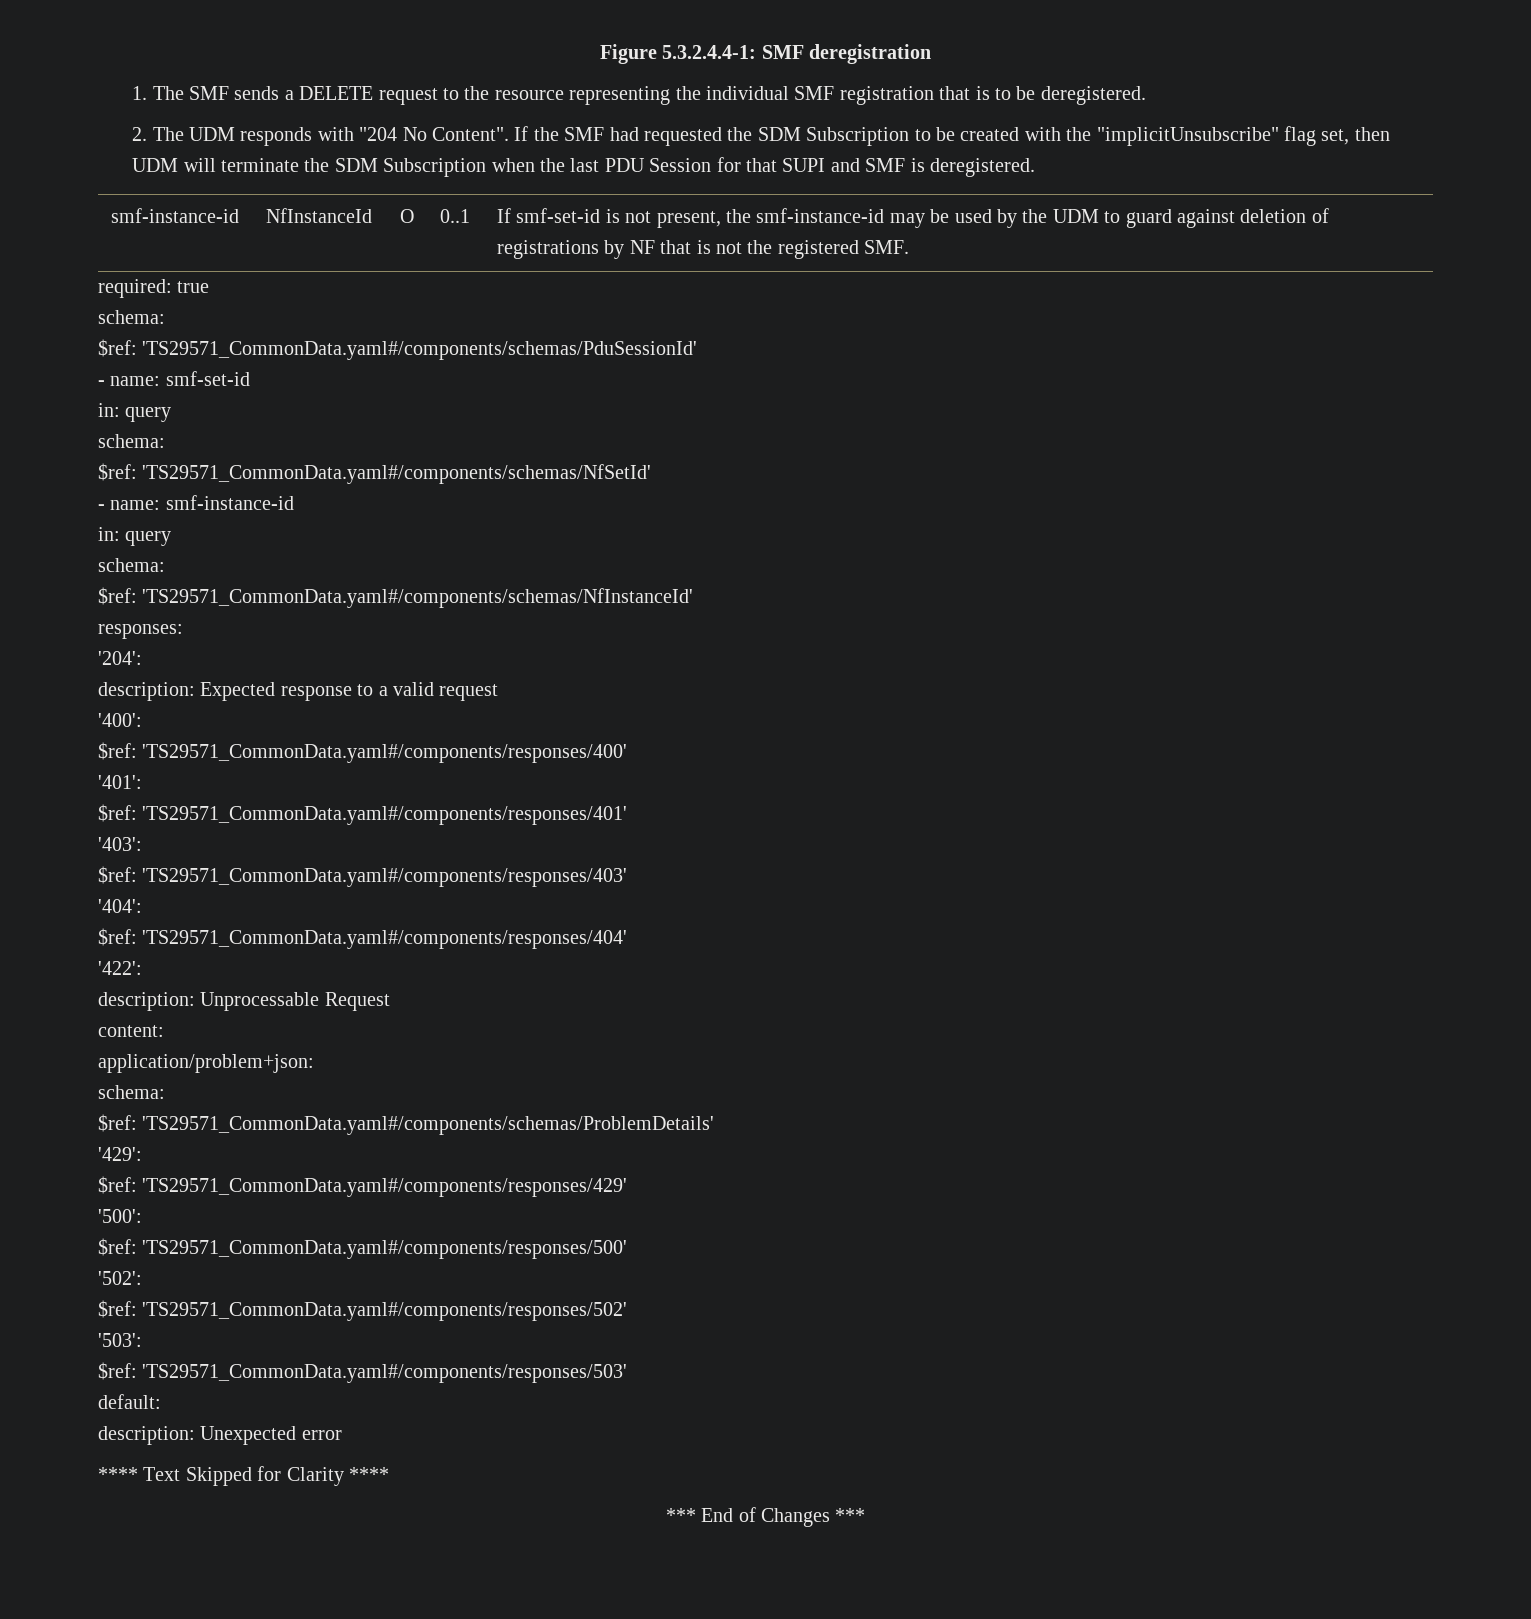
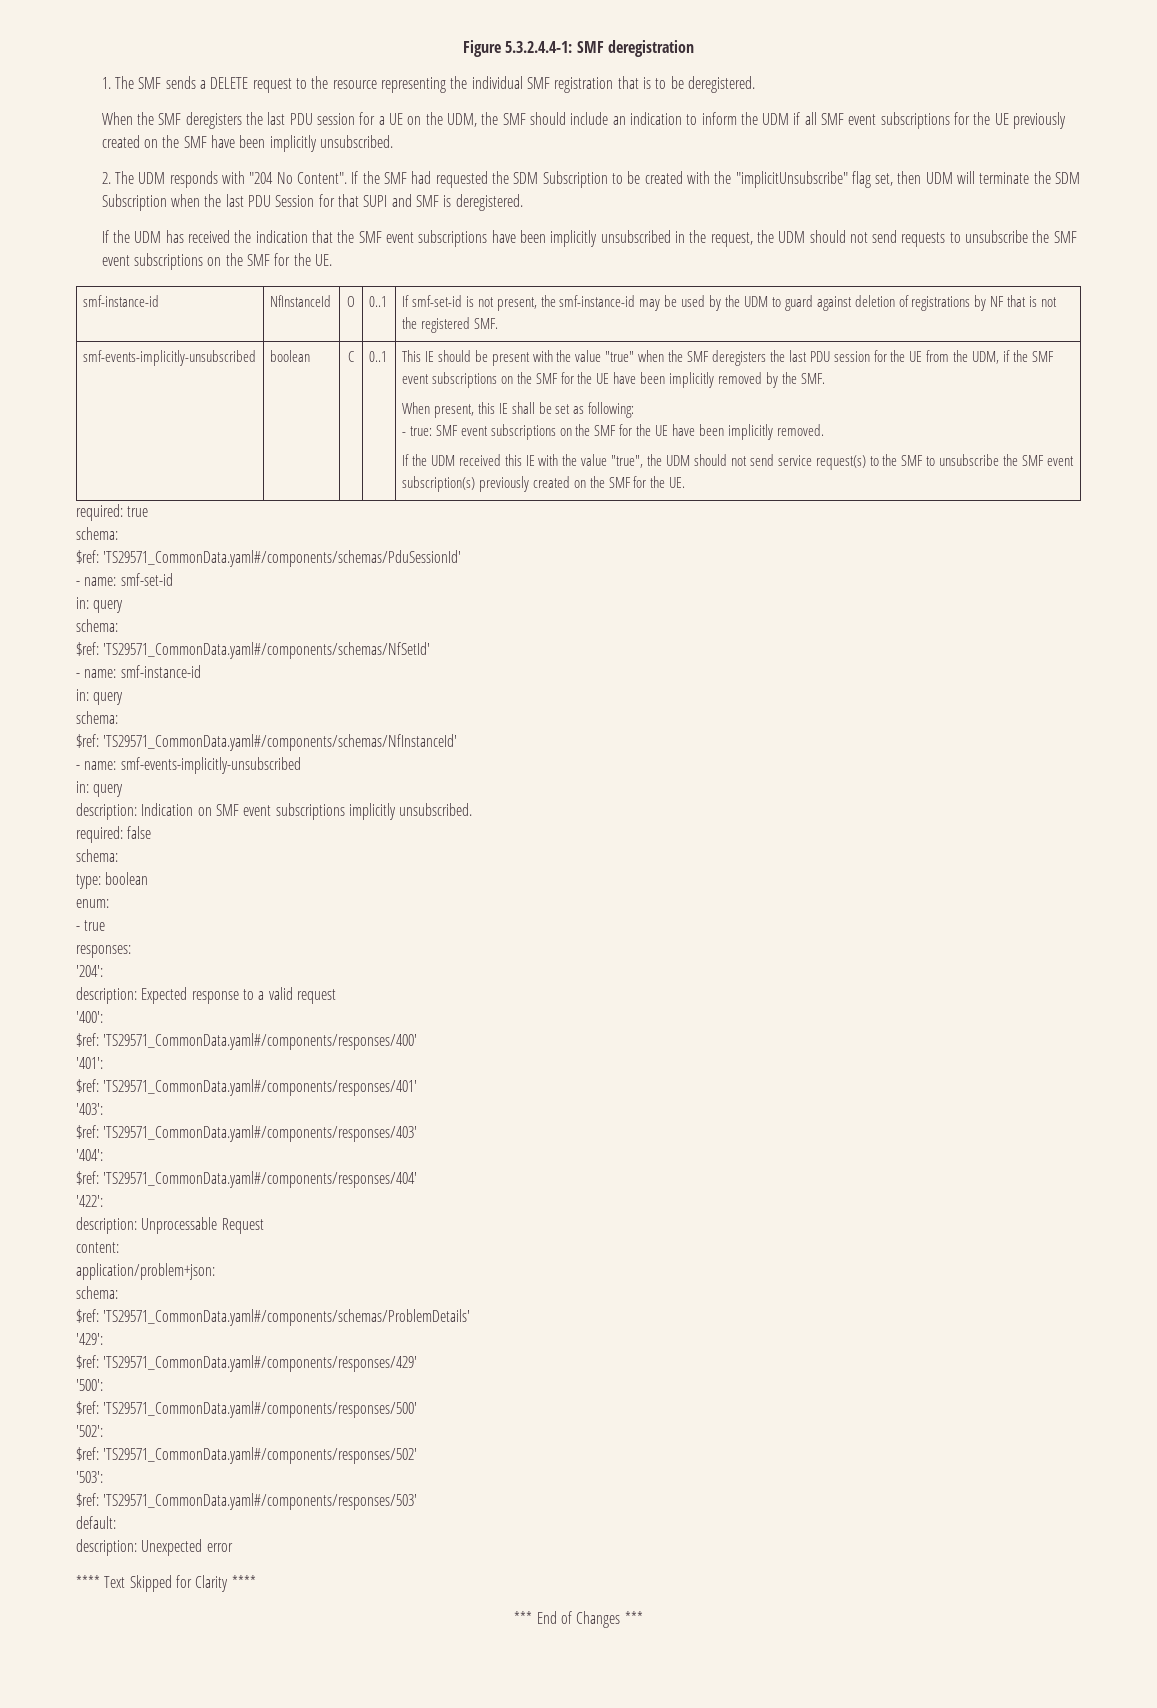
(1146, 95) none -> [101,112,1067,129] [101,135,394,152] // When the SMF deregisters the last PDU session for a UE on the UDM, the SMF should include an indication to inform the UDM if all SMF event subscriptions for the UE previously created on the SMF have been implicitly unsubscribed.
(1036, 167) none -> [101,230,1077,247] [101,253,333,270] // If the UDM has received the indication that the SMF event subscriptions have been implicitly unsubscribed in the request, the UDM should not send requests to unsubscribe the SMF event subscriptions on the SMF for the UE.
(910, 247) none -> [82,350,256,366] [269,350,310,362] [348,351,354,362] [368,351,387,362] [401,350,1054,366] [401,372,825,388] [401,402,635,418] [401,424,824,440] [401,454,1074,470] [401,476,686,492] // smf-events-implicitly-unsubscribed | boolean | C | 0..1 | This IE should be present with the value "true" when the SMF deregisters the last PDU session for the UE from the UDM, if the SMF event subscriptions on the SMF for the UE have been implicitly removed by the SMF. // When present, this IE shall be set as following: // - true: SMF event subscriptions on the SMF for the UE have been implicitly removed. // If the UDM received this IE with the value "true", the UDM should not send service request(s) to the SMF to unsubscribe the SMF event subscription(s) previously created on the SMF for the UE.
(694, 598) none -> [76,757,301,774] [76,781,124,797] [76,803,473,820] [76,826,152,843] [76,849,118,862] [76,872,149,889] [76,899,109,908] [76,920,106,931] // - name: smf-events-implicitly-unsubscribed // in: query // description: Indication on SMF event subscriptions implicitly unsubscribed. // required: false // schema: // type: boolean // enum: // - true

